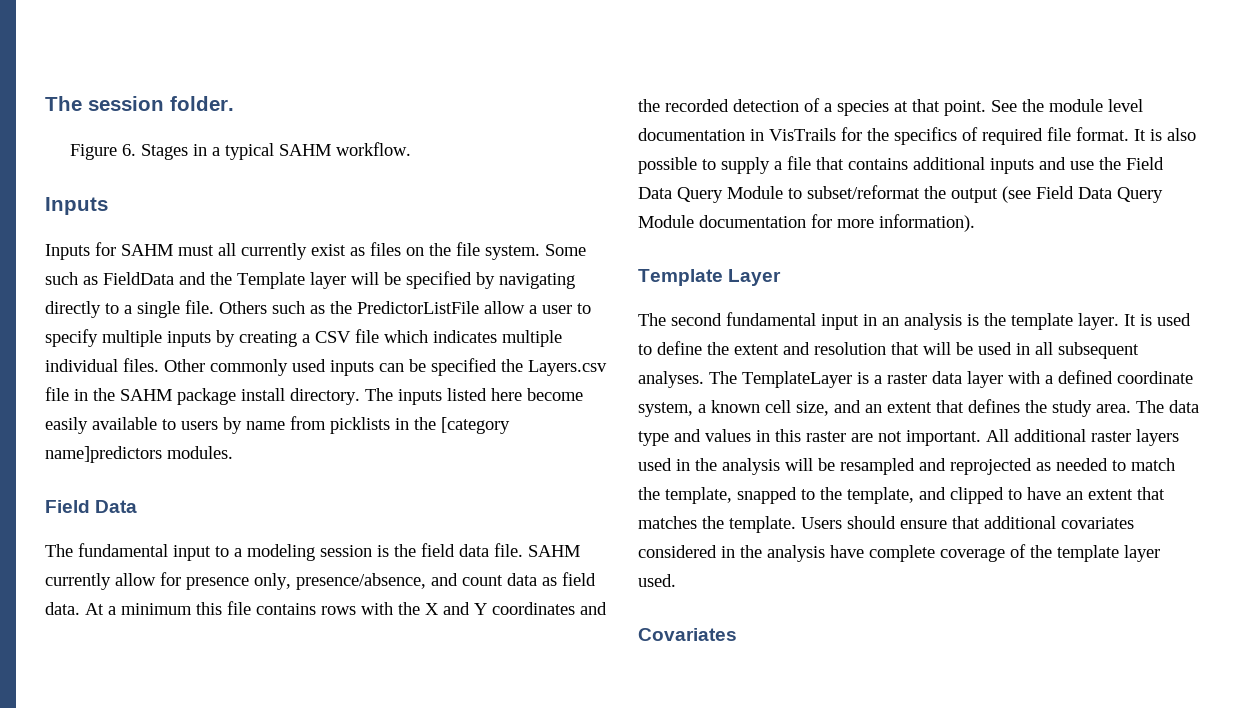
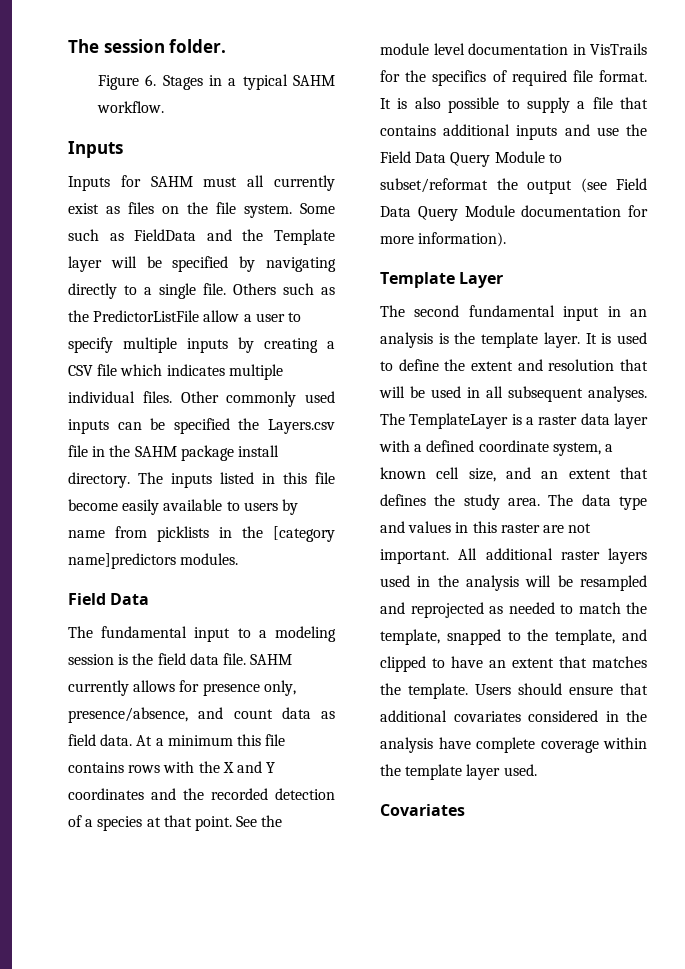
[491,388,522,401] here -> [262,472,335,484] in this file
[115,573,156,586] allow -> [133,680,176,692] allows
[1010,544,1026,558] of -> [603,737,647,749] within

